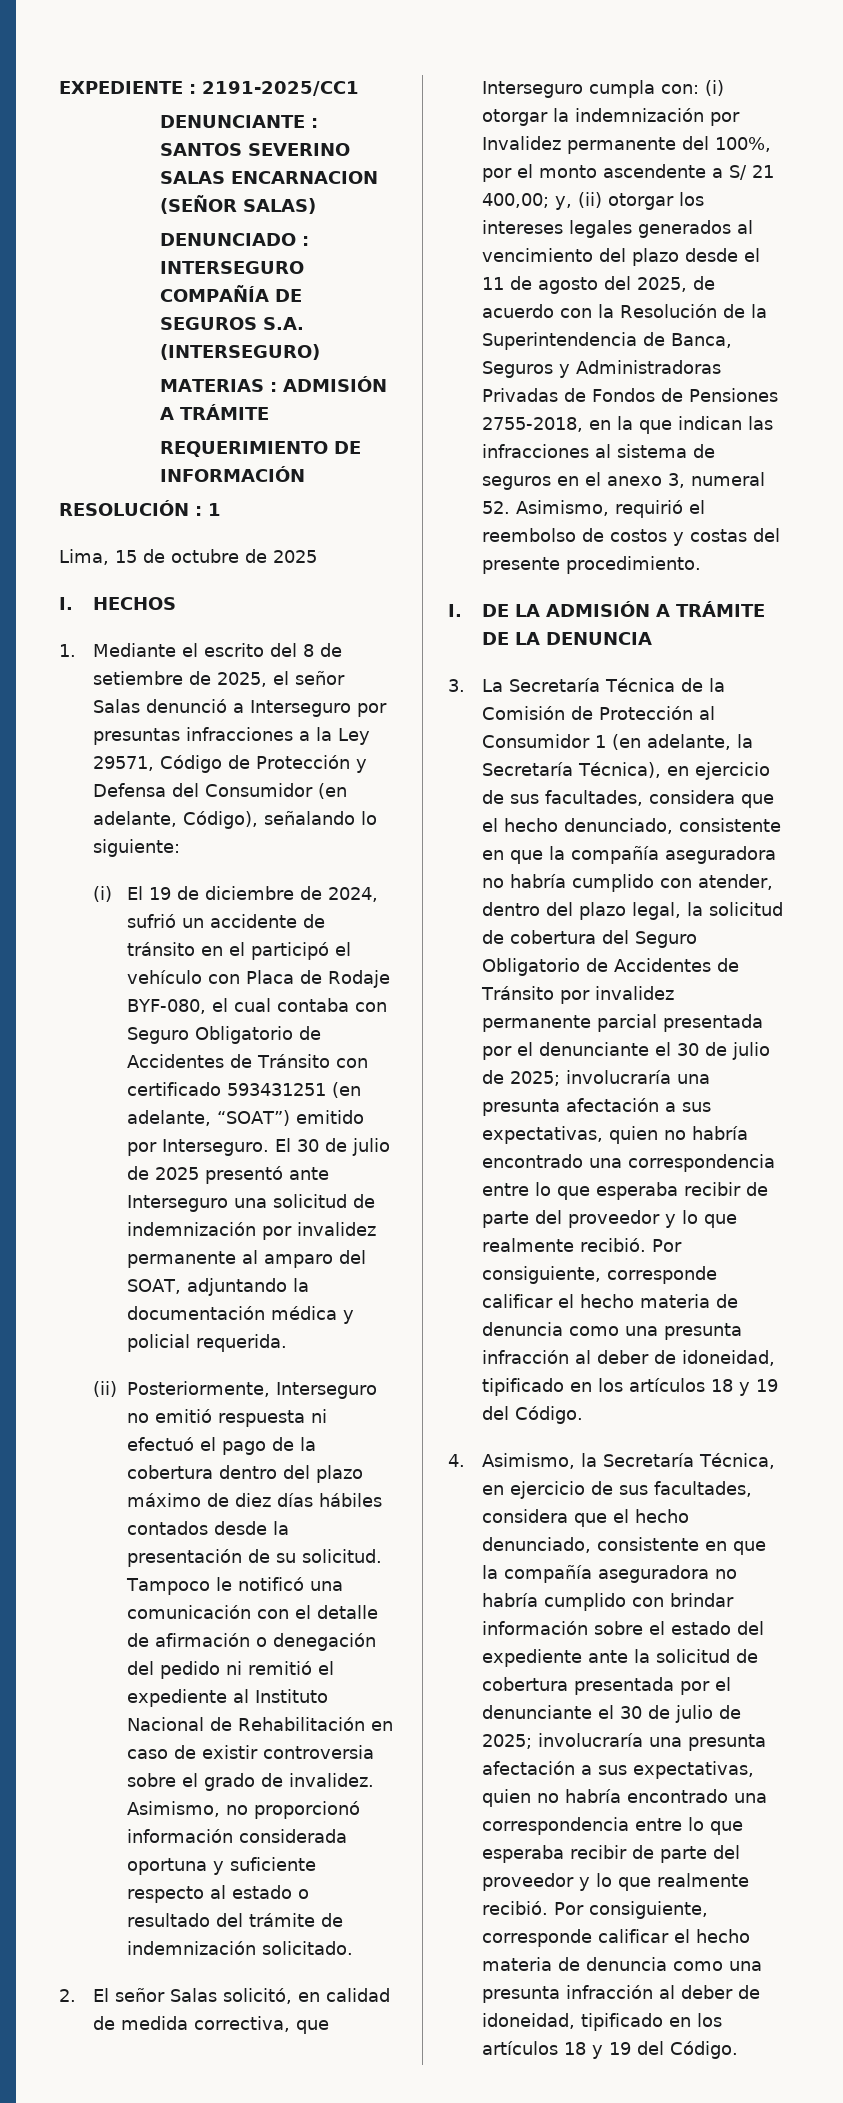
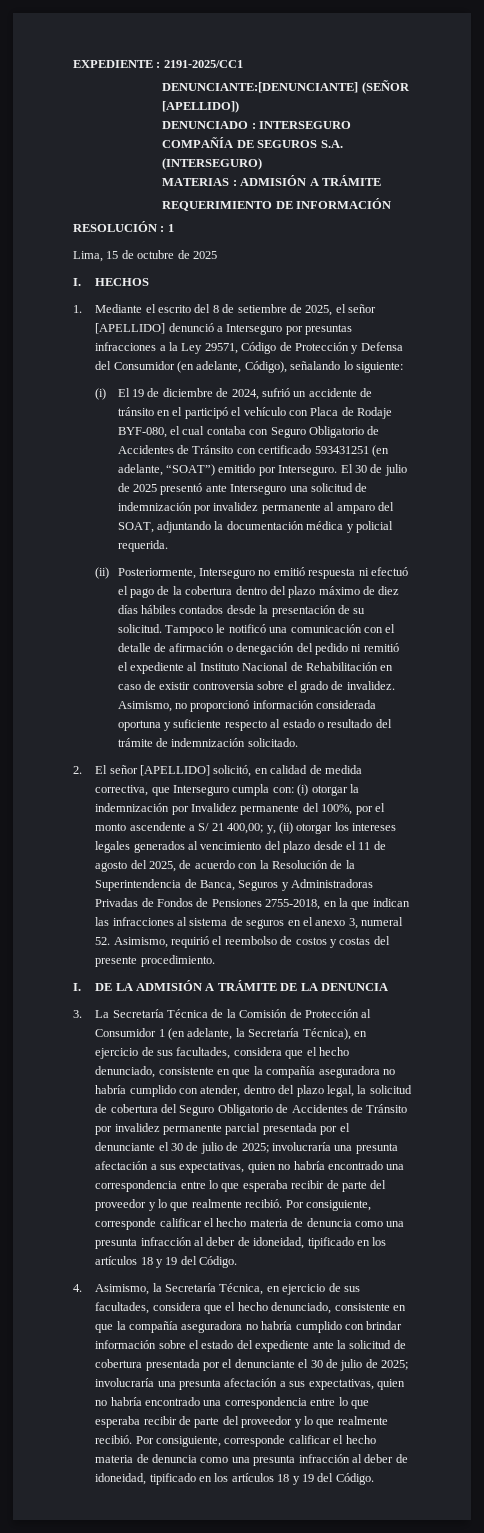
[159,115,318,128] [159,143,350,156] [159,171,378,184] [159,195,316,214] DENUNCIANTE : SANTOS SEVERINO SALAS ENCARNACION (SEÑOR SALAS) -> [162,80,410,94] [162,101,240,113] DENUNCIANTE:[DENUNCIANTE] (SEÑOR [APELLIDO])
[92,699,140,713] Salas -> [95,323,166,334] [APELLIDO]
[169,1988,217,2002] Salas -> [140,765,211,776] [APELLIDO]

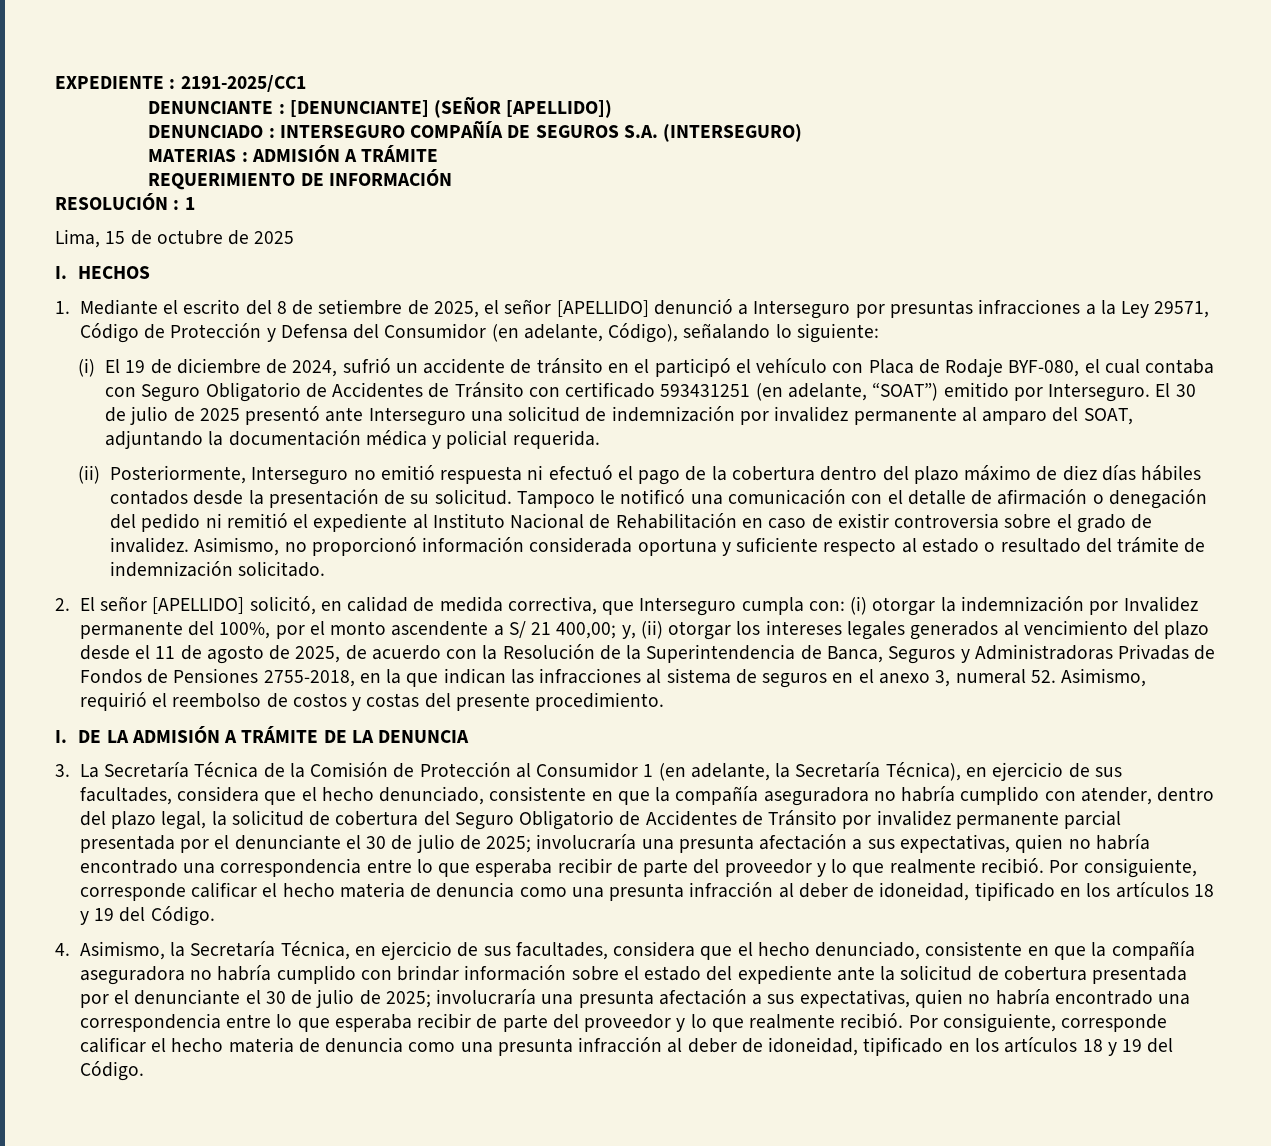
[162,82,359,93] DENUNCIANTE:[DENUNCIANTE] -> [148,100,429,117] DENUNCIANTE : [DENUNCIANTE]
[130,860,147,869] del -> [269,645,291,660] de

